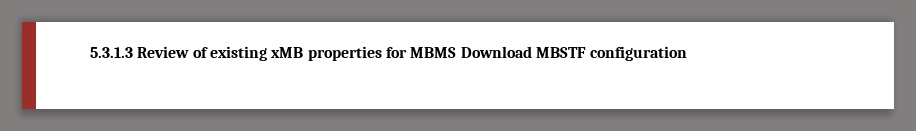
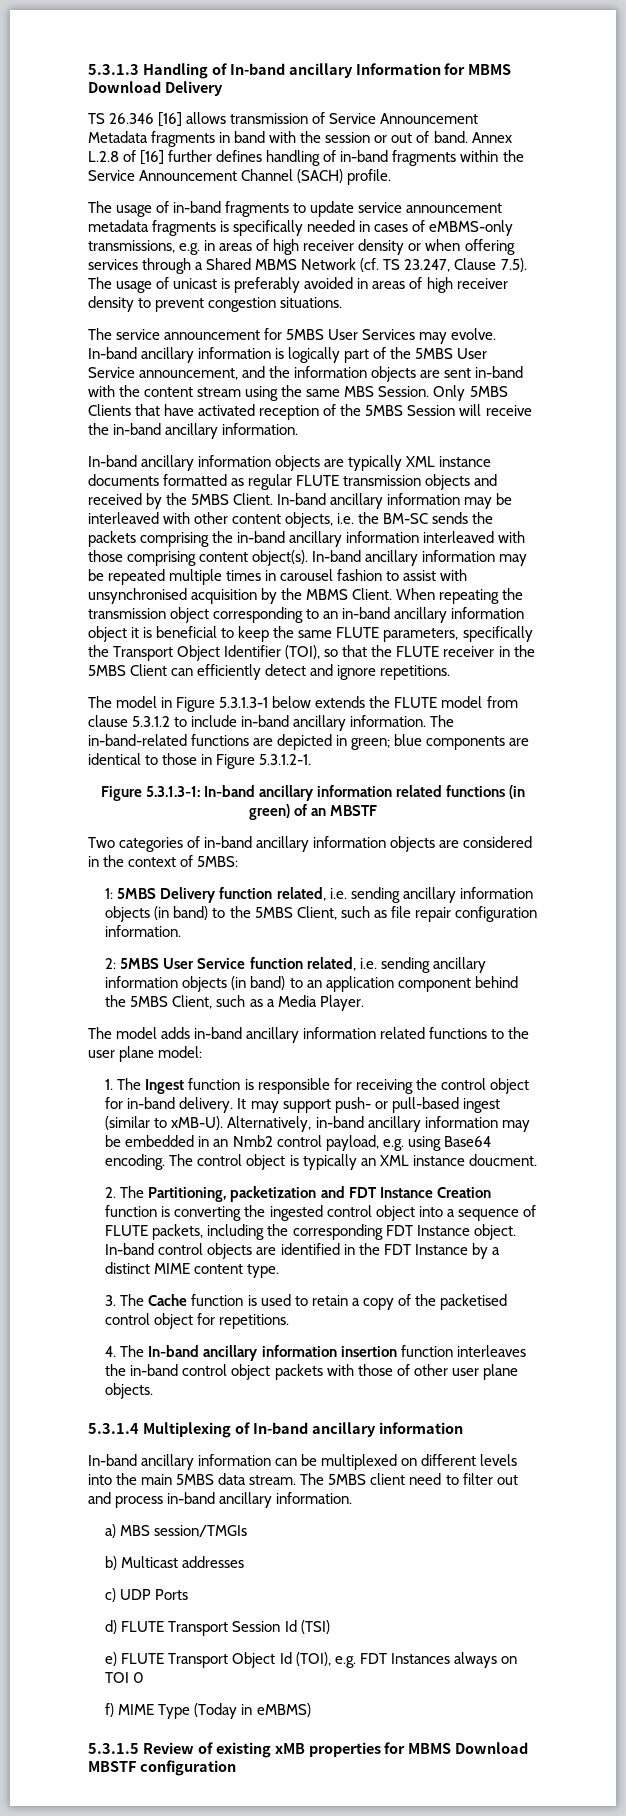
(133, 52) none -> [142,63,512,79] [88,81,223,96] [88,112,479,127] [88,131,512,147] [88,150,524,166] [88,169,392,185] [88,201,503,217] [88,220,514,236] [88,239,515,255] [88,258,527,274] [88,277,508,293] [88,296,343,312] [88,328,497,344] [88,347,488,363] [88,366,524,382] [88,385,508,401] [88,404,532,420] [88,423,299,439] [88,455,492,471] [88,474,498,490] [88,493,513,509] [88,512,494,528] [88,531,526,547] [88,550,528,566] [88,569,468,585] [88,588,524,604] [88,607,525,623] [88,626,533,642] [88,645,535,661] [88,664,451,680] [88,696,518,712] [88,715,455,731] [88,734,530,750] [88,753,312,769] [100,785,526,801] [248,804,378,820] [88,836,533,852] [88,855,239,867] [105,887,533,903] [105,906,537,922] [105,925,182,937] [105,957,486,973] [105,976,518,992] [105,995,364,1011] [88,1027,530,1043] [88,1046,203,1062] [105,1078,529,1094] [105,1097,500,1113] [105,1116,530,1132] [105,1135,491,1151] [105,1154,537,1170] [105,1186,491,1202] [105,1205,536,1221] [105,1224,516,1240] [105,1243,500,1259] [105,1262,280,1278] [105,1294,507,1310] [105,1313,290,1329] [105,1345,526,1361] [105,1364,518,1380] [105,1383,154,1399] [88,1422,463,1438] [88,1454,518,1470] [88,1473,518,1485] [88,1492,353,1508] [105,1524,248,1538] [105,1556,245,1570] [105,1588,189,1602] [105,1620,330,1636] [105,1652,517,1668] [105,1672,145,1683] [105,1703,311,1719] [88,1743,139,1754] Handling of In-band ancillary Information for MBMS Download Delivery // TS 26.346 [16] allows transmission of Service Announcement Metadata fragments in band with the session or out of band. Annex L.2.8 of [16] further defines handling of in-band fragments within the Service Announcement Channel (SACH) profile. // The usage of in-band fragments to update service announcement metadata fragments is specifically needed in cases of eMBMS-only transmissions, e.g. in areas of high receiver density or when offering services through a Shared MBMS Network (cf. TS 23.247, Clause 7.5). The usage of unicast is preferably avoided in areas of high receiver density to prevent congestion situations. // The service announcement for 5MBS User Services may evolve. In-band ancillary information is logically part of the 5MBS User Service announcement, and the information objects are sent in-band with the content stream using the same MBS Session. Only 5MBS Clients that have activated reception of the 5MBS Session will receive the in-band ancillary information. // In-band ancillary information objects are typically XML instance documents formatted as regular FLUTE transmission objects and received by the 5MBS Client. In-band ancillary information may be interleaved with other content objects, i.e. the BM-SC sends the packets comprising the in-band ancillary information interleaved with those comprising content object(s). In-band ancillary information may be repeated multiple times in carousel fashion to assist with unsynchronised acquisition by the MBMS Client. When repeating the transmission object corresponding to an in-band ancillary information object it is beneficial to keep the same FLUTE parameters, specifically the Transport Object Identifier (TOI), so that the FLUTE receiver in the 5MBS Client can efficiently detect and ignore repetitions. // The model in Figure 5.3.1.3-1 below extends the FLUTE model from clause 5.3.1.2 to include in-band ancillary information. The in-band-related functions are depicted in green; blue components are identical to those in Figure 5.3.1.2-1. // Figure 5.3.1.3-1: In-band ancillary information related functions (in green) of an MBSTF // Two categories of in-band ancillary information objects are considered in the context of 5MBS: // 1: 5MBS Delivery function related, i.e. sending ancillary information objects (in band) to the 5MBS Client, such as file repair configuration information. // 2: 5MBS User Service function related, i.e. sending ancillary information objects (in band) to an application component behind the 5MBS Client, such as a Media Player. // The model adds in-band ancillary information related functions to the user plane model: // 1. The Ingest function is responsible for receiving the control object for in-band delivery. It may support push- or pull-based ingest (similar to xMB-U). Alternatively, in-band ancillary information may be embedded in an Nmb2 control payload, e.g. using Base64 encoding. The control object is typically an XML instance doucment. // 2. The Partitioning, packetization and FDT Instance Creation function is converting the ingested control object into a sequence of FLUTE packets, including the corresponding FDT Instance object. In-band control objects are identified in the FDT Instance by a distinct MIME content type. // 3. The Cache function is used to retain a copy of the packetised control object for repetitions. // 4. The In-band ancillary information insertion function interleaves the in-band control object packets with those of other user plane objects. // 5.3.1.4 Multiplexing of In-band ancillary information // In-band ancillary information can be multiplexed on different levels into the main 5MBS data stream. The 5MBS client need to filter out and process in-band ancillary information. // a) MBS session/TMGIs // b) Multicast addresses // c) UDP Ports // d) FLUTE Transport Session Id (TSI) // e) FLUTE Transport Object Id (TOI), e.g. FDT Instances always on TOI 0 // f) MIME Type (Today in eMBMS) // 5.3.1.5

